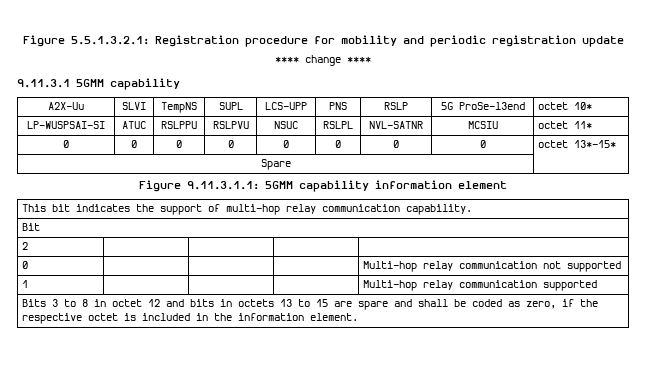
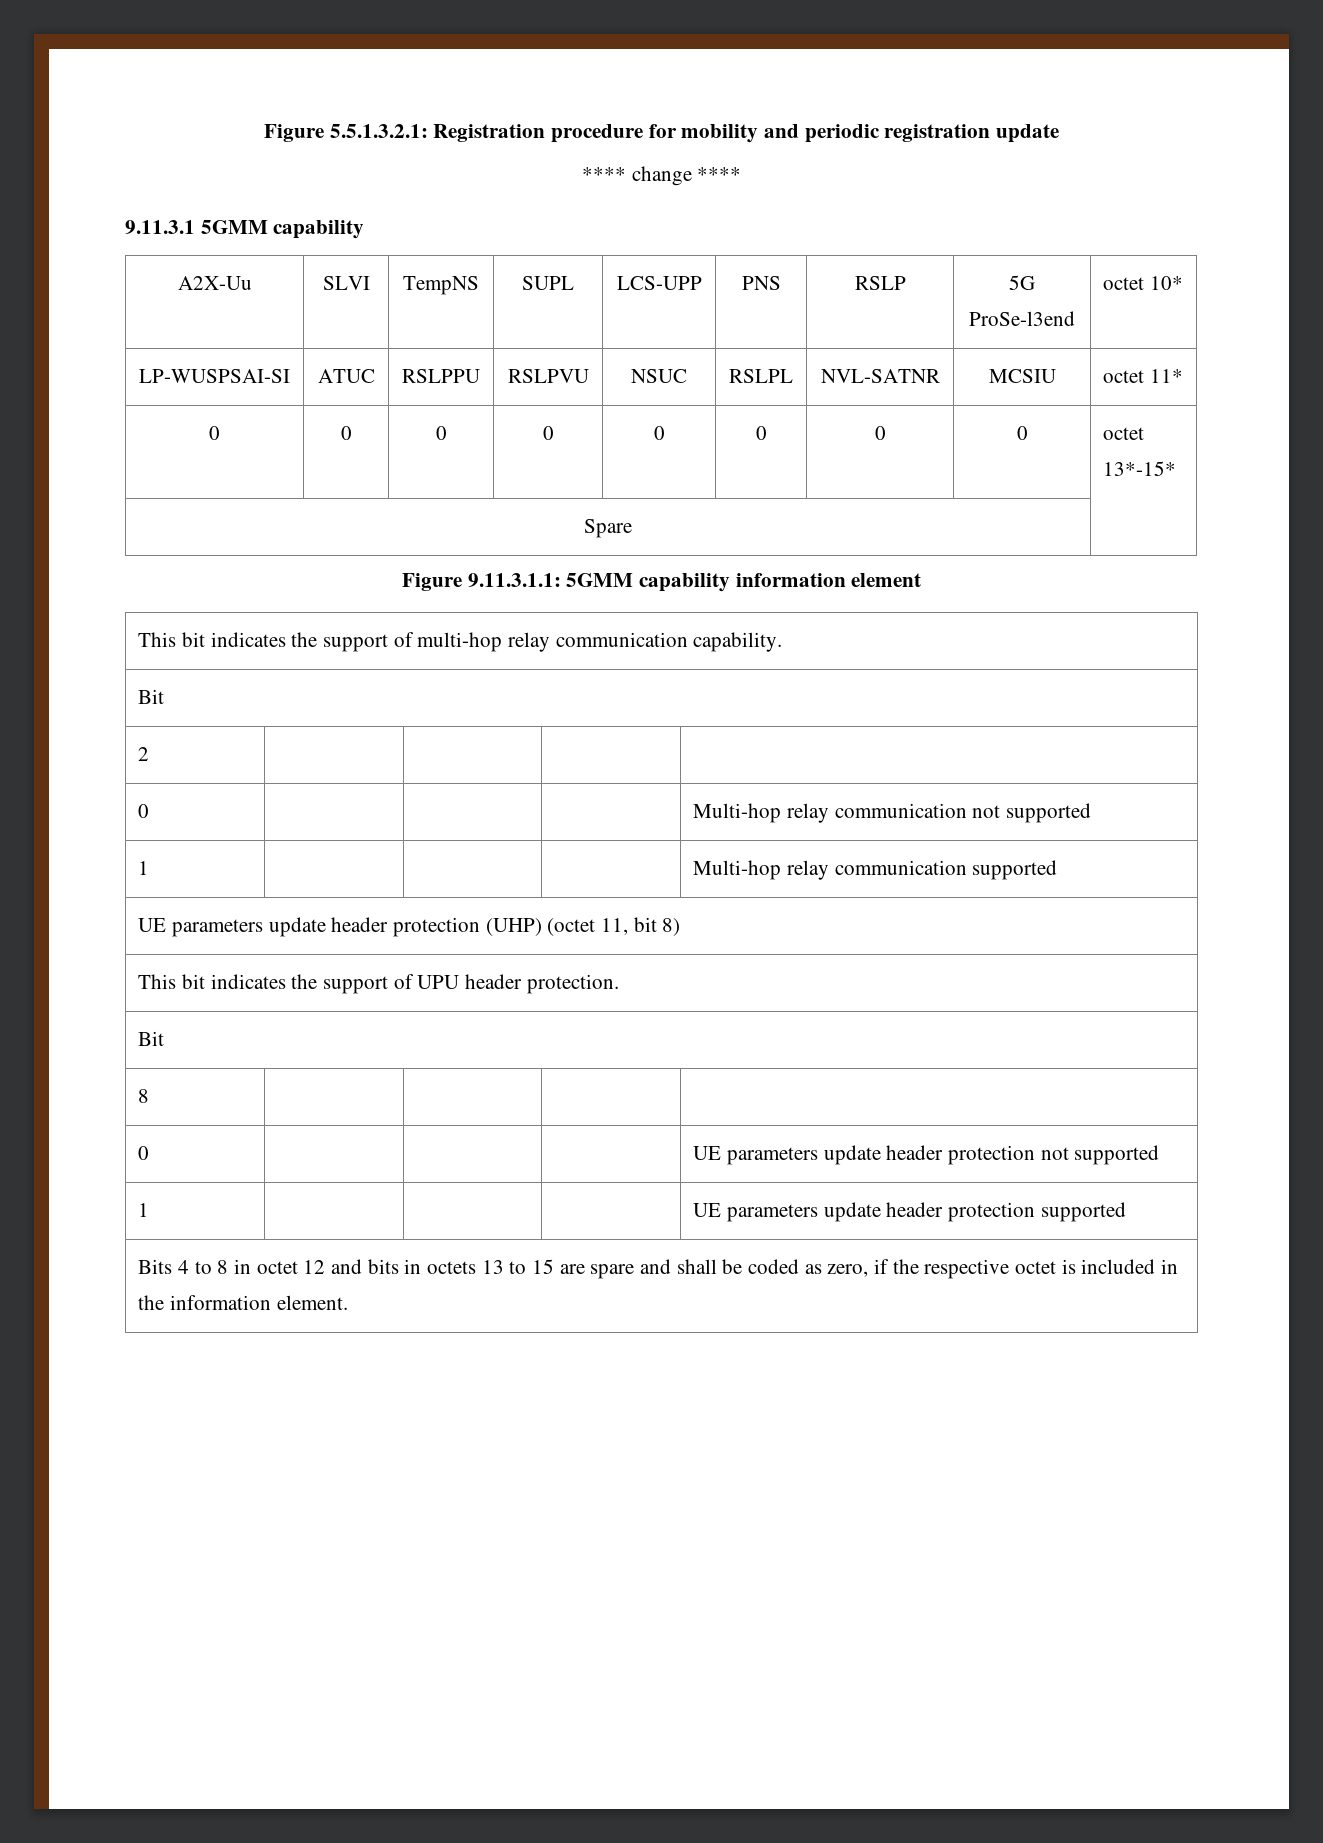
(598, 285) none -> [138,917,681,937] [138,974,619,994] [138,1031,165,1046] [138,1089,150,1103] [138,1146,150,1160] [693,1145,1160,1165] [138,1203,150,1217] [693,1202,1126,1222] // UE parameters update header protection (UHP) (octet 11, bit 8) // This bit indicates the support of UPU header protection. // Bit // 8 | | | | // 0 | | | | UE parameters update header protection not supported // 1 | | | | UE parameters update header protection supported
[52,299,59,307] 3 -> [177,1260,189,1274] 4

